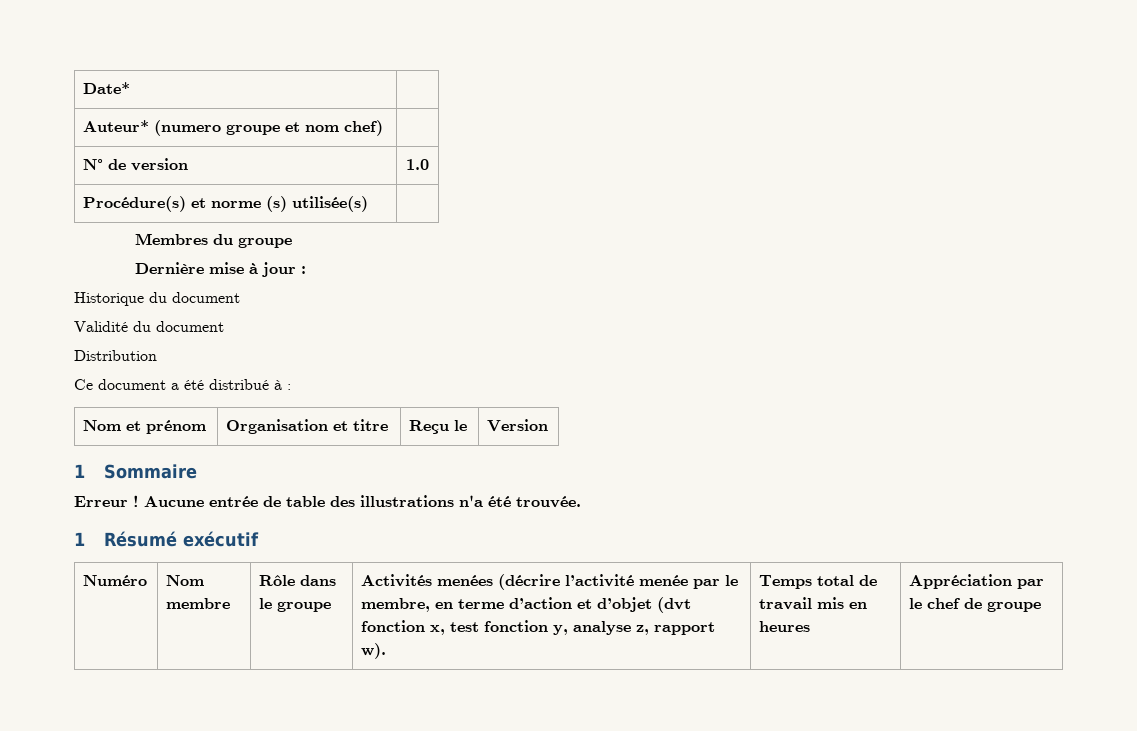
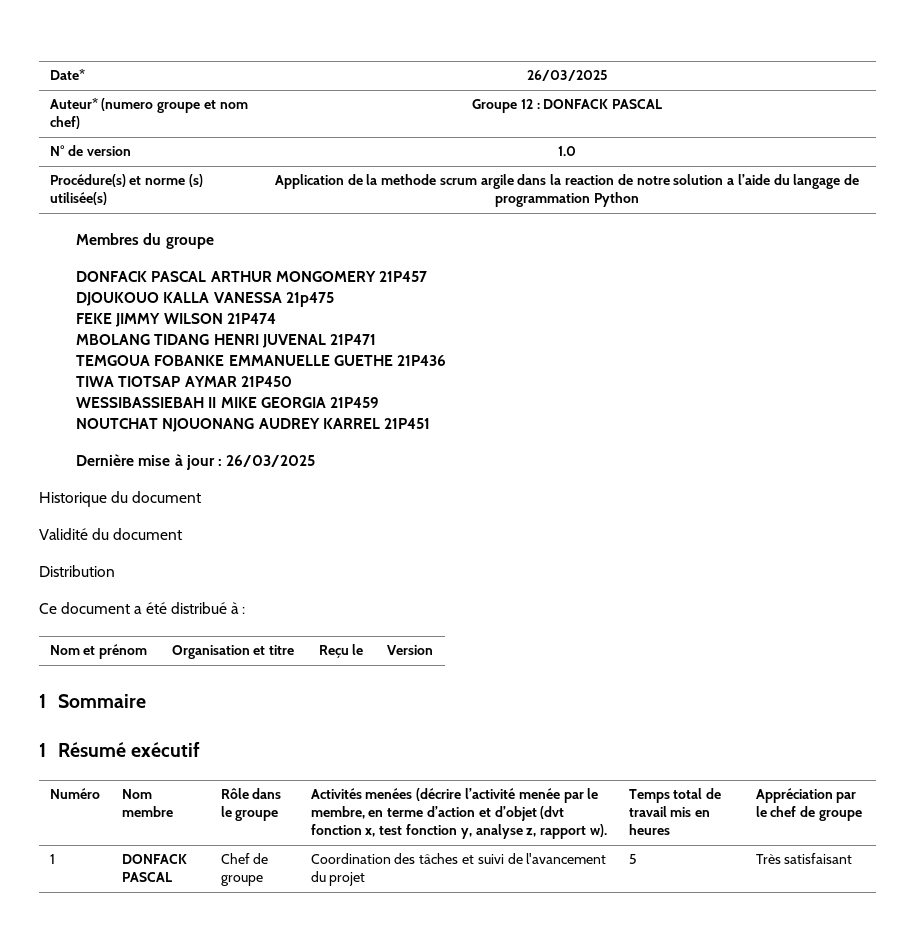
(131, 88) none -> [526,70,608,81] 26/03/2025
(384, 128) none -> [471,99,663,113] Groupe 12 : DONFACK PASCAL
[134,233,292,248] // Membres du groupe -> [274,174,860,189] [495,192,639,207] [76,233,214,249] [76,271,427,282] [76,292,334,307] [76,313,276,327] [76,334,377,348] [76,355,447,366] [76,376,292,387] [76,397,380,408] [76,418,430,432] Application de la methode scrum argile dans la reaction de notre solution a l’aide du langage de programmation Python // Membres du groupe // DONFACK PASCAL ARTHUR MONGOMERY 21P457 // DJOUKOUO KALLA VANESSA 21p475 // FEKE JIMMY WILSON 21P474 // MBOLANG TIDANG HENRI JUVENAL 21P471 // TEMGOUA FOBANKE EMMANUELLE GUETHE 21P436 // TIWA TIOTSAP AYMAR 21P450 // WESSIBASSIEBAH II MIKE GEORGIA 21P459 // NOUTCHAT NJOUONANG AUDREY KARREL 21P451
(306, 270) none -> [226,455,316,467] 26/03/2025
[74,495,581,508] // Erreur ! Aucune entrée de table des illustrations n'a été trouvée. -> (146, 701) none
(1042, 606) none -> [49,854,55,864] [121,854,187,864] [121,872,172,882] [220,853,269,864] [220,875,263,886] [310,853,607,864] [310,871,366,886] [628,854,637,864] [755,853,853,864] // 1 | DONFACK PASCAL | Chef de groupe | Coordination des tâches et suivi de l'avancement du projet | 5 | Très satisfaisant

